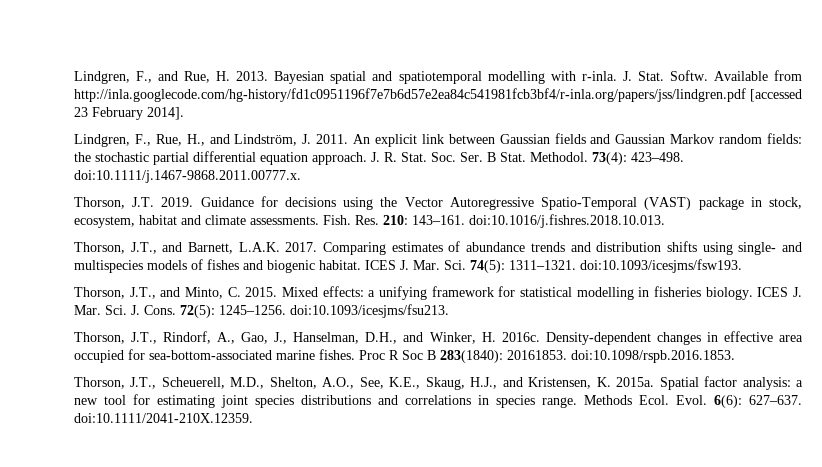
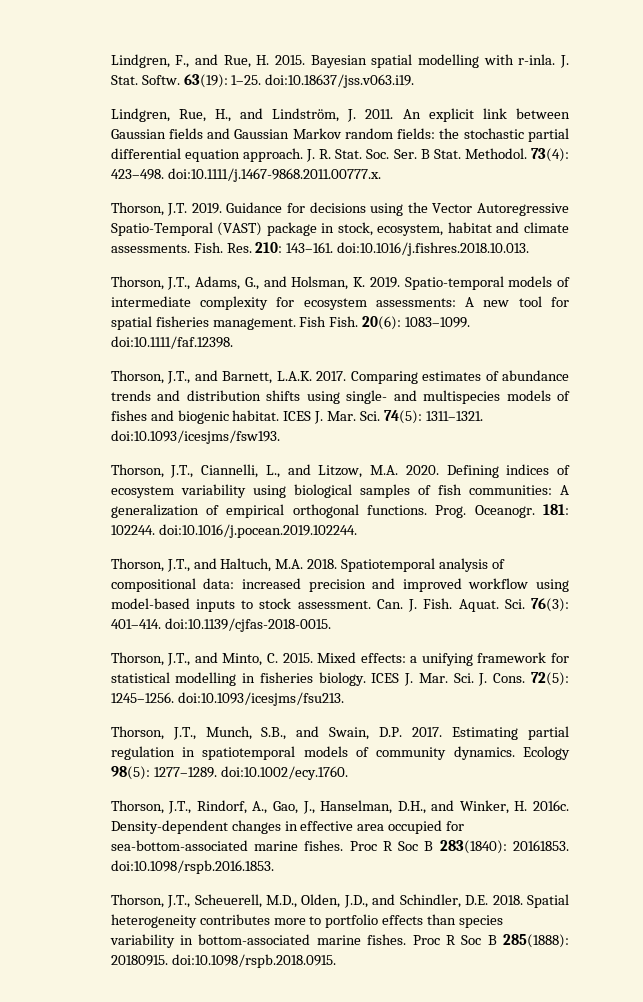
[236,71,269,81] 2013. -> [275,55,306,65] 2015.
[372,71,482,84] and spatiotemporal -> (413, 61) none
[713,70,803,81] [73,88,802,102] [73,107,184,120] [73,134,151,147] Available from http://inla.googlecode.com/hg-history/fd1c0951196f7e7b6d57e2ea84c541981fcb3bf4/r-inla.org/papers/jss/lindgren.pdf [accessed 23 February 2014]. // Lindgren, F., -> [183,74,415,88] [110,108,170,122] 63(19): 1–25. doi:10.18637/jss.v063.i19. // Lindgren,
(665, 221) none -> [110,276,571,290] [110,296,569,310] [110,316,471,330] [110,336,233,349] // Thorson, J.T., Adams, G., and Holsman, K. 2019. Spatio-temporal models of intermediate complexity for ecosystem assessments: A new tool for spatial fisheries management. Fish Fish. 20(6): 1083–1099. doi:10.1111/faf.12398.
(742, 266) none -> [110,464,571,478] [110,484,569,498] [110,504,569,518] [110,524,357,538] [110,558,505,572] [110,578,569,592] [110,598,570,612] [110,618,331,632] // Thorson, J.T., Ciannelli, L., and Litzow, M.A. 2020. Defining indices of ecosystem variability using biological samples of fish communities: A generalization of empirical orthogonal functions. Prog. Oceanogr. 181: 102244. doi:10.1016/j.pocean.2019.102244. // Thorson, J.T., and Haltuch, M.A. 2018. Spatiotemporal analysis of compositional data: increased precision and improved workflow using model-based inputs to stock assessment. Can. J. Fish. Aquat. Sci. 76(3): 401–414. doi:10.1139/cjfas-2018-0015.
(449, 311) none -> [110,726,570,740] [110,746,570,760] [110,766,348,780] // Thorson, J.T., Munch, S.B., and Swain, D.P. 2017. Estimating partial regulation in spatiotemporal models of community dynamics. Ecology 98(5): 1277–1289. doi:10.1002/ecy.1760.
[269,376,803,390] [73,394,802,408] [73,413,253,423] Shelton, A.O., See, K.E., Skaug, H.J., and Kristensen, K. 2015a. Spatial factor analysis: a new tool for estimating joint species distributions and correlations in species range. Methods Ecol. Evol. 6(6): 627–637. doi:10.1111/2041-210X.12359. -> [301,894,570,908] [110,914,504,928] [109,934,570,948] [110,954,336,968] Olden, J.D., and Schindler, D.E. 2018. Spatial heterogeneity contributes more to portfolio effects than species variability in bottom-associated marine fishes. Proc R Soc B 285(1888): 20180915. doi:10.1098/rspb.2018.0915.

